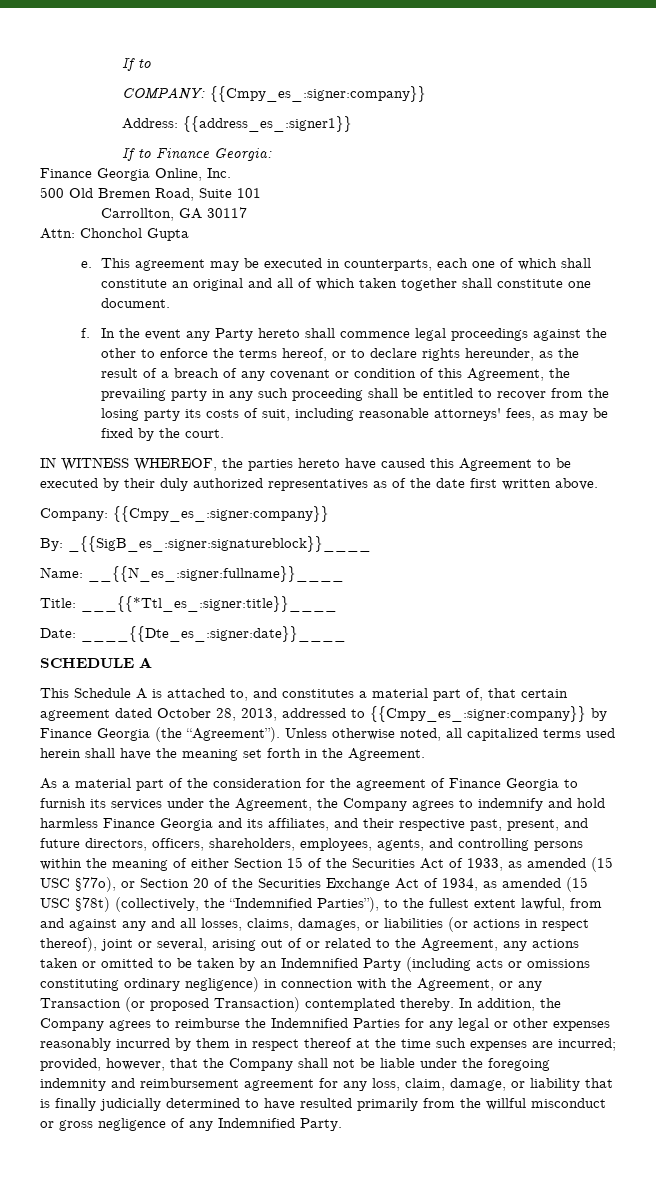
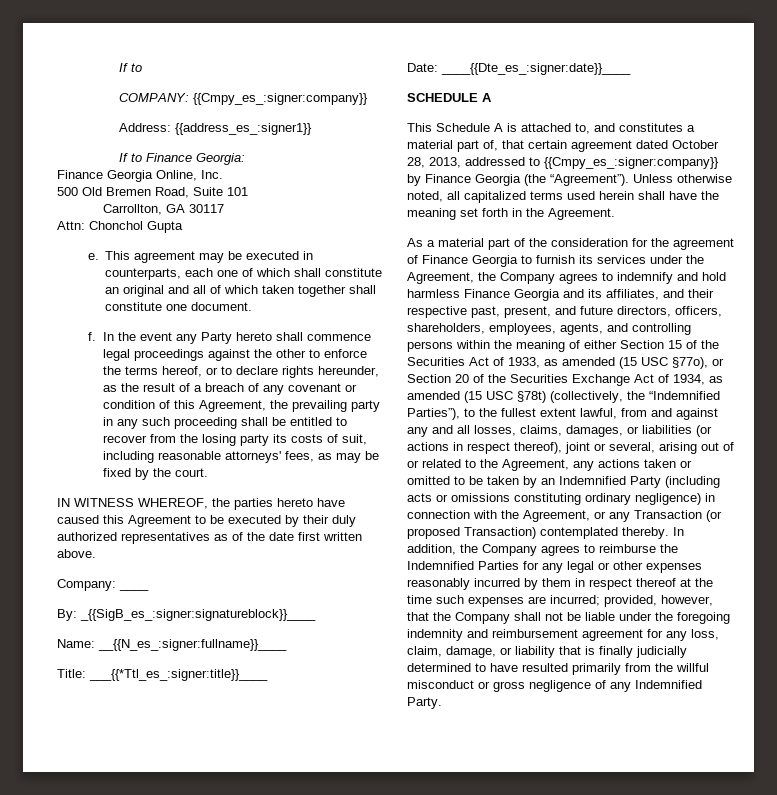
[113,506,329,522] {{Cmpy_es_:signer:company}} -> [119,588,149,591] ____

